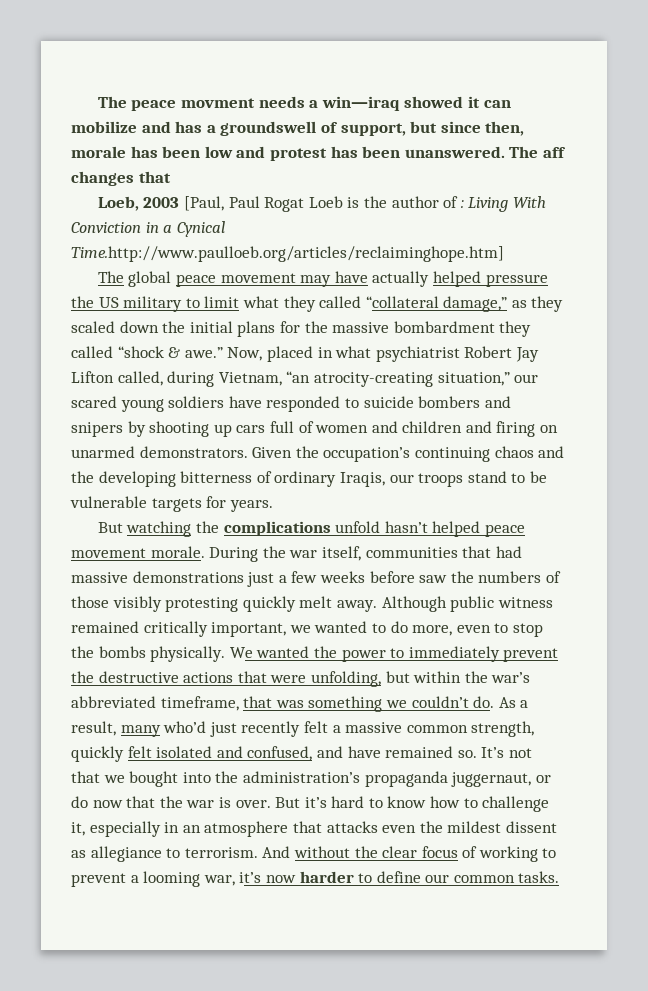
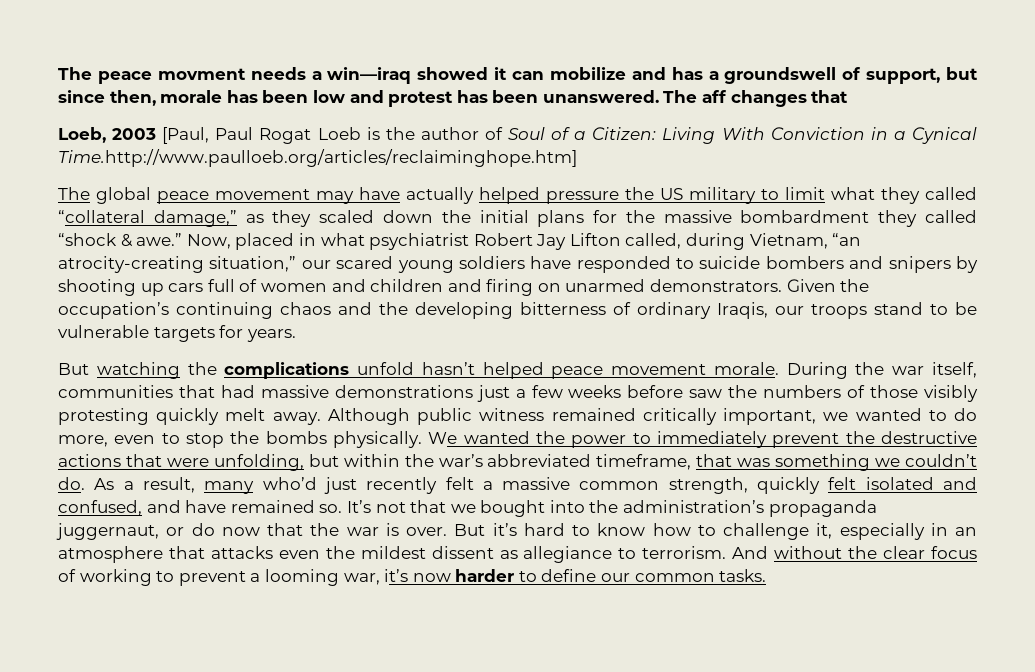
[460,200,464,208] : -> [508,127,657,140] Soul of a Citizen:

